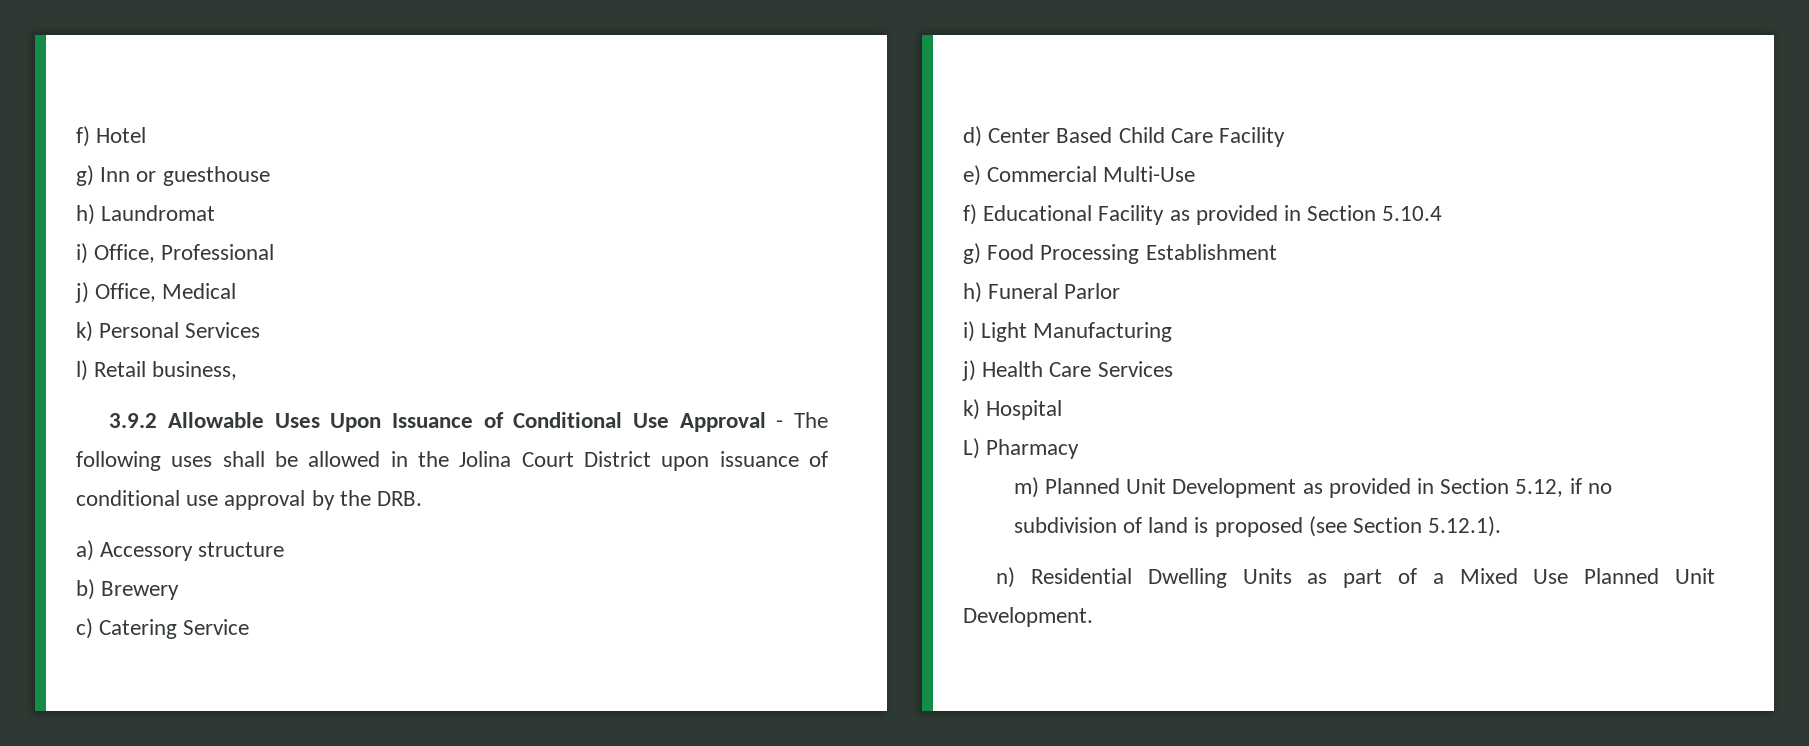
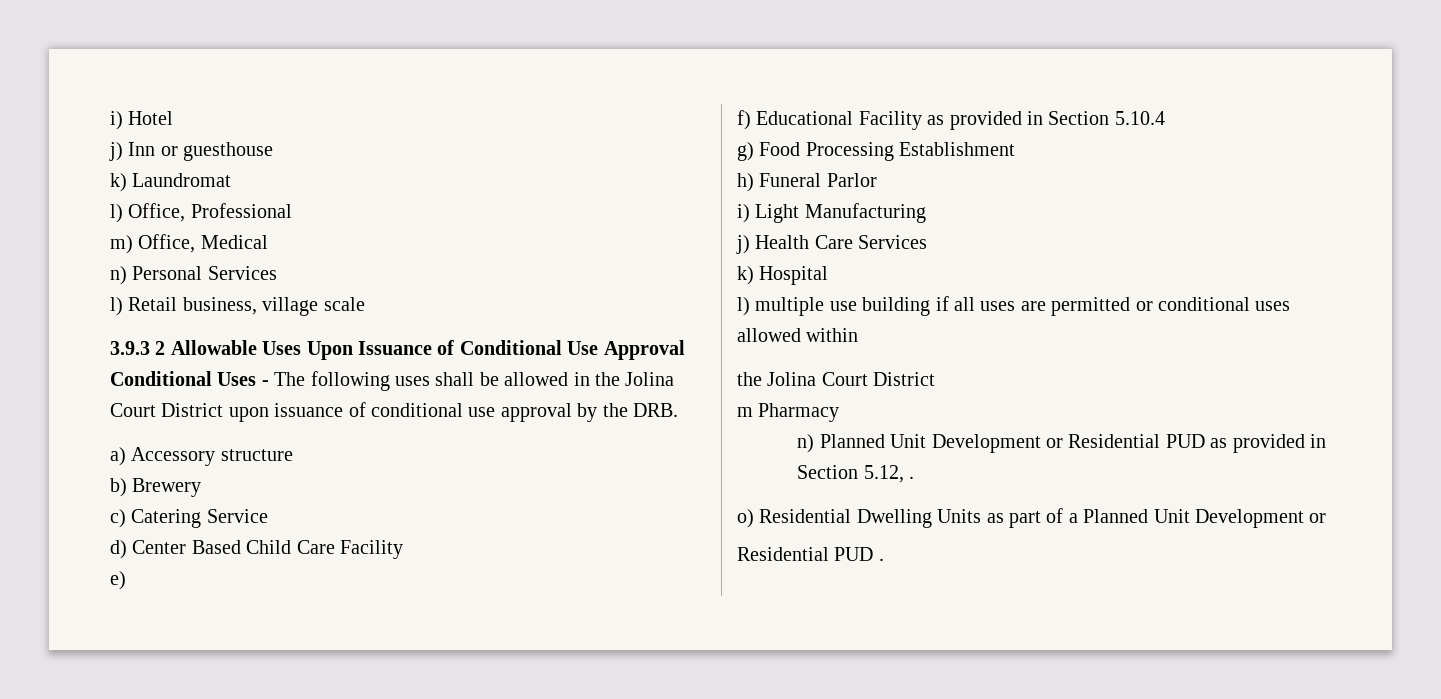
[76,126,90,147] f) -> [110,111,123,130] i)
[76,165,94,186] g) -> [109,142,123,161] j)
[76,204,95,225] h) -> [110,173,127,192] k)
[76,243,88,264] i) -> [110,204,123,223] l)
[75,282,89,303] j) -> [110,235,133,254] m)
[76,321,93,342] k) -> [110,266,127,285] n)
[109,413,158,428] // 3.9.2 -> [262,297,365,316] [110,341,166,355] village scale // 3.9.3 2
(766, 422) none -> [110,371,257,386] Conditional Uses
[987,166,1196,182] Commercial Multi-Use -> (126, 580) none
[963,438,980,459] L) -> [737,296,1291,316] [737,328,859,342] [737,372,936,386] [737,407,753,417] l) multiple use building if all uses are permitted or conditional uses allowed within // the Jolina Court District // m
[1013,477,1297,498] m) Planned Unit Development -> [797,434,1205,453] n) Planned Unit Development or Residential PUD
[1569,478,1612,494] [1013,516,1502,537] [996,567,1016,588] if no subdivision of land is proposed (see Section 5.12.1). // n) -> [909,476,915,479] [737,509,754,528] . // o)
[1459,568,1715,584] [963,607,1093,627] Mixed Use Planned Unit Development. -> [1083,509,1327,528] [737,547,884,561] Planned Unit Development or // Residential PUD .

